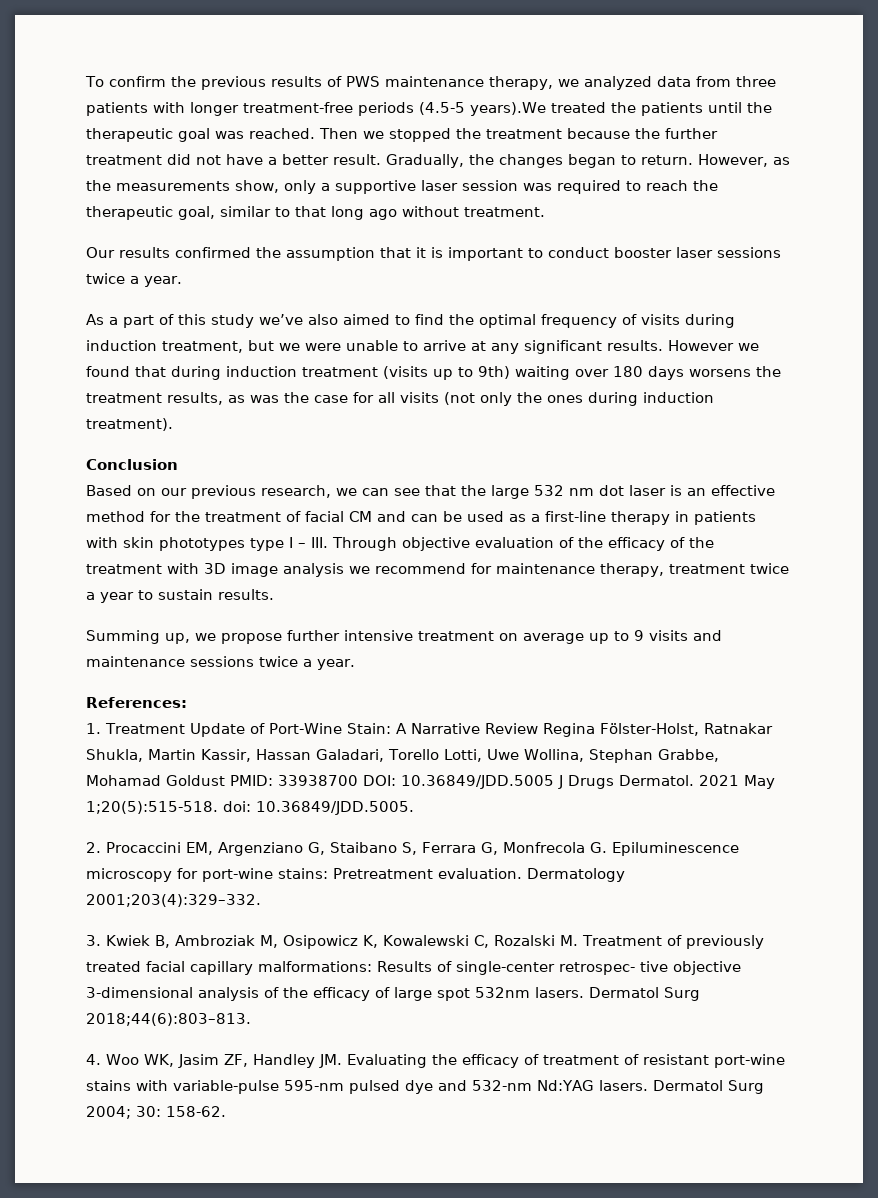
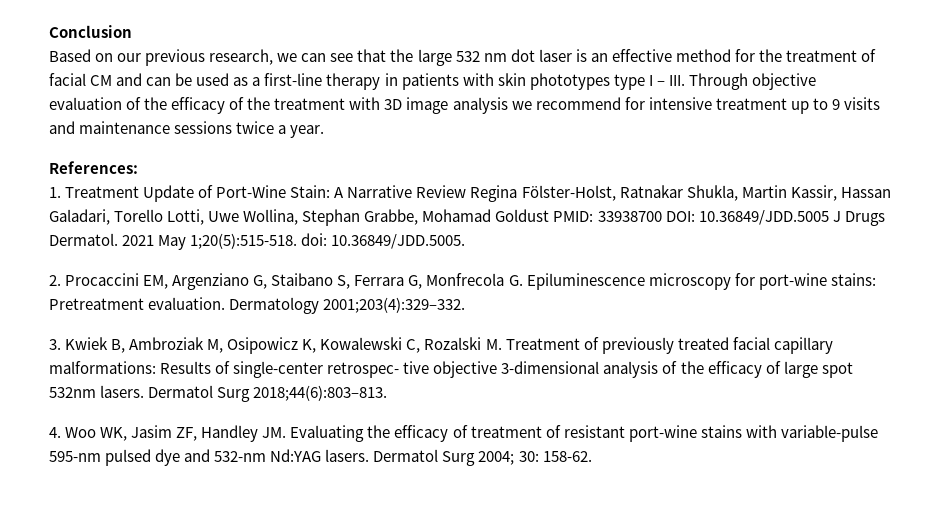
[85,76,776,90] [86,102,772,116] [86,128,718,142] [86,154,790,168] [86,180,718,194] [86,206,545,220] [86,247,781,261] [86,273,182,287] [86,314,735,328] [86,340,759,354] [86,366,781,380] [86,392,714,406] [86,418,173,431] To confirm the previous results of PWS maintenance therapy, we analyzed data from three patients with longer treatment-free periods (4.5-5 years).We treated the patients until the therapeutic goal was reached. Then we stopped the treatment because the further treatment did not have a better result. Gradually, the changes began to return. However, as the measurements show, only a supportive laser session was required to reach the therapeutic goal, similar to that long ago without treatment. // Our results confirmed the assumption that it is important to conduct booster laser sessions twice a year. // As a part of this study we’ve also aimed to find the optimal frequency of visits during induction treatment, but we were unable to arrive at any significant results. However we found that during induction treatment (visits up to 9th) waiting over 180 days worsens the treatment results, as was the case for all visits (not only the ones during induction treatment). // -> (49, 31) none
[496,563,789,577] [86,589,274,603] [86,630,584,644] maintenance therapy, treatment twice a year to sustain results. // Summing up, we propose further intensive treatment on average -> [648,97,787,110] intensive treatment

